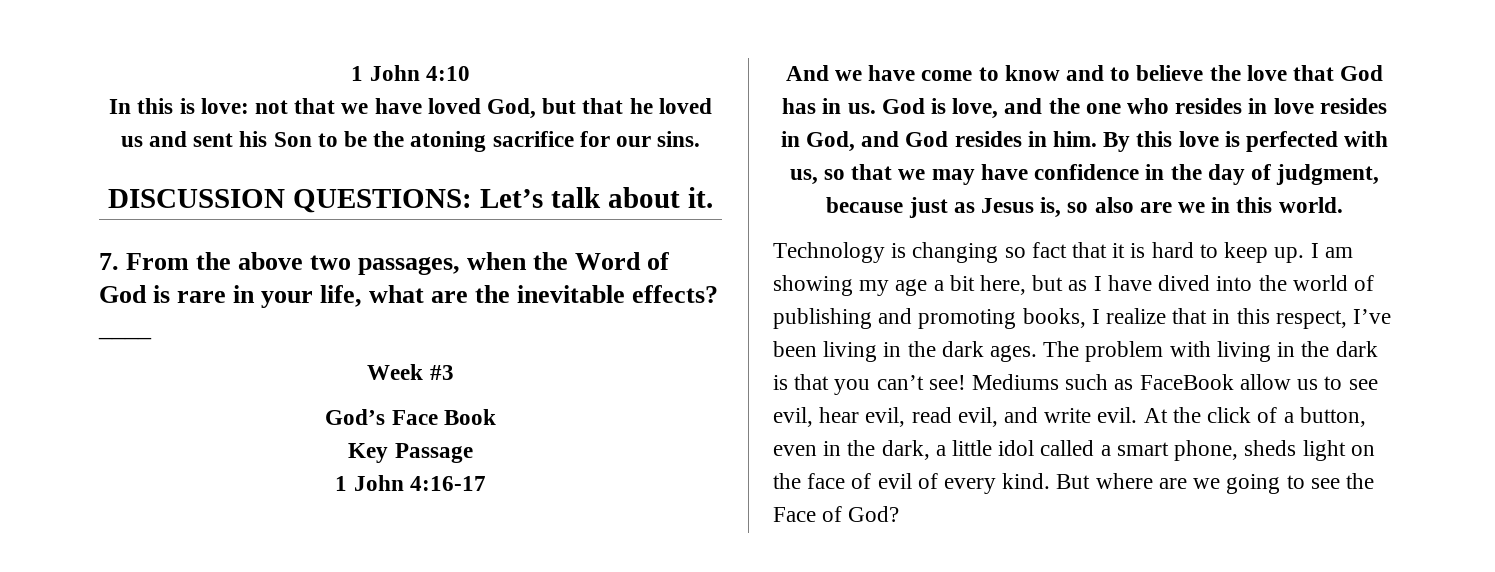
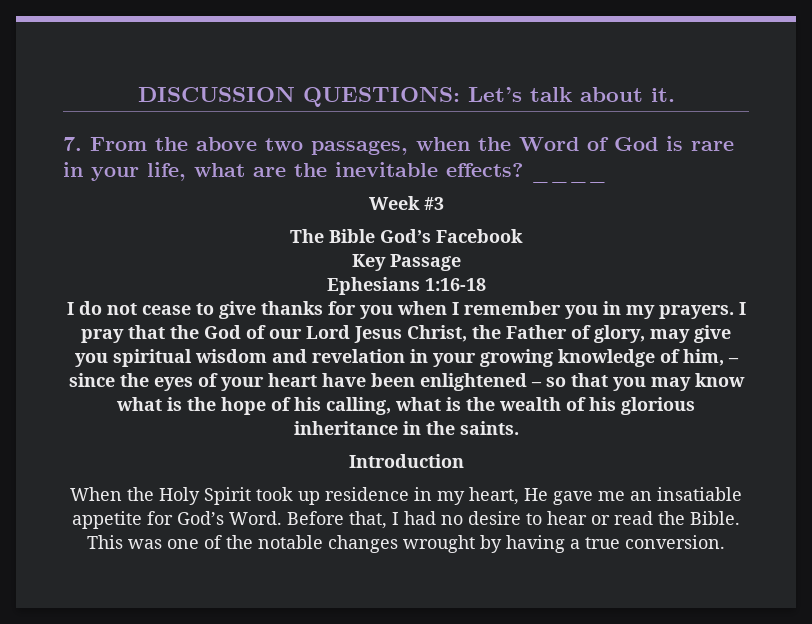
[351,65,470,81] [109,98,712,119] [120,131,701,152] 1 John 4:10 // In this is love: not that we have loved God, but that he loved us and sent his Son to be the atoning sacrifice for our sins. // -> (137, 94) none
[325,409,496,425] God’s Face Book -> [290,229,523,243] The Bible God’s Facebook
[335,475,486,491] [785,65,1384,81] [782,98,1387,119] [780,131,1389,152] [789,164,1380,185] [826,197,1343,218] [773,242,1353,263] [773,275,1374,296] [773,308,1392,329] [773,341,1378,362] [773,374,1378,395] [773,407,1366,427] [773,440,1375,461] [773,473,1374,494] [773,506,900,522] // 1 John 4:16-17 // And we have come to know and to believe the love that God has in us. God is love, and the one who resides in love resides in God, and God resides in him. By this love is perfected with us, so that we may have confidence in the day of judgment, because just as Jesus is, so also are we in this world. // Technology is changing so fact that it is hard to keep up. I am showing my age a bit here, but as I have dived into the world of publishing and promoting books, I realize that in this respect, I’ve been living in the dark ages. The problem with living in the dark is that you can’t see! Mediums such as FaceBook allow us to see evil, hear evil, read evil, and write evil. At the click of a button, even in the dark, a little idol called a smart phone, sheds light on the face of evil of every kind. But where are we going to see the Face of God? -> [326,277,486,295] [66,301,746,319] [81,325,731,343] [74,349,739,367] [68,373,745,391] [116,397,695,415] [293,421,519,435] [348,454,464,468] [70,487,742,505] [72,511,740,529] [87,535,725,553] // Ephesians 1:16-18 // I do not cease to give thanks for you when I remember you in my prayers. I pray that the God of our Lord Jesus Christ, the Father of glory, may give you spiritual wisdom and revelation in your growing knowledge of him, – since the eyes of your heart have been enlightened – so that you may know what is the hope of his calling, what is the wealth of his glorious inheritance in the saints. // Introduction // When the Holy Spirit took up residence in my heart, He gave me an insatiable appetite for God’s Word. Before that, I had no desire to hear or read the Bible. This was one of the notable changes wrought by having a true conversion.

